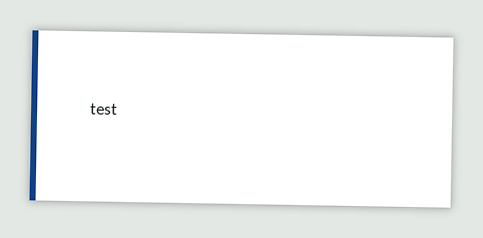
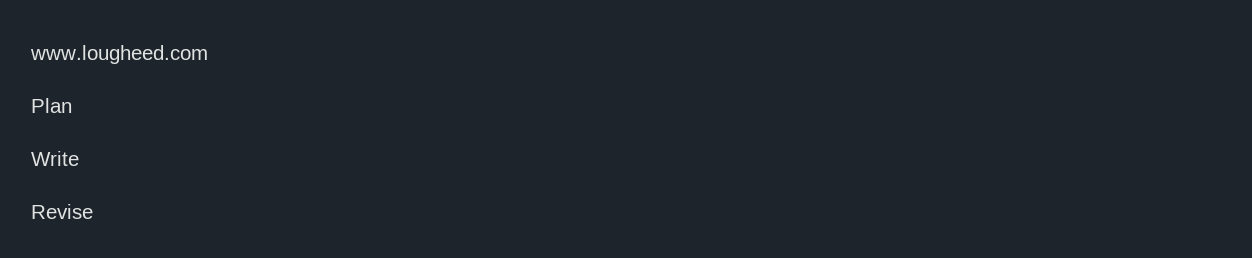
[90,103,118,115] test -> [30,45,208,64] [31,98,72,113] [31,151,79,166] [31,204,93,219] www.lougheed.com // Plan // Write // Revise

